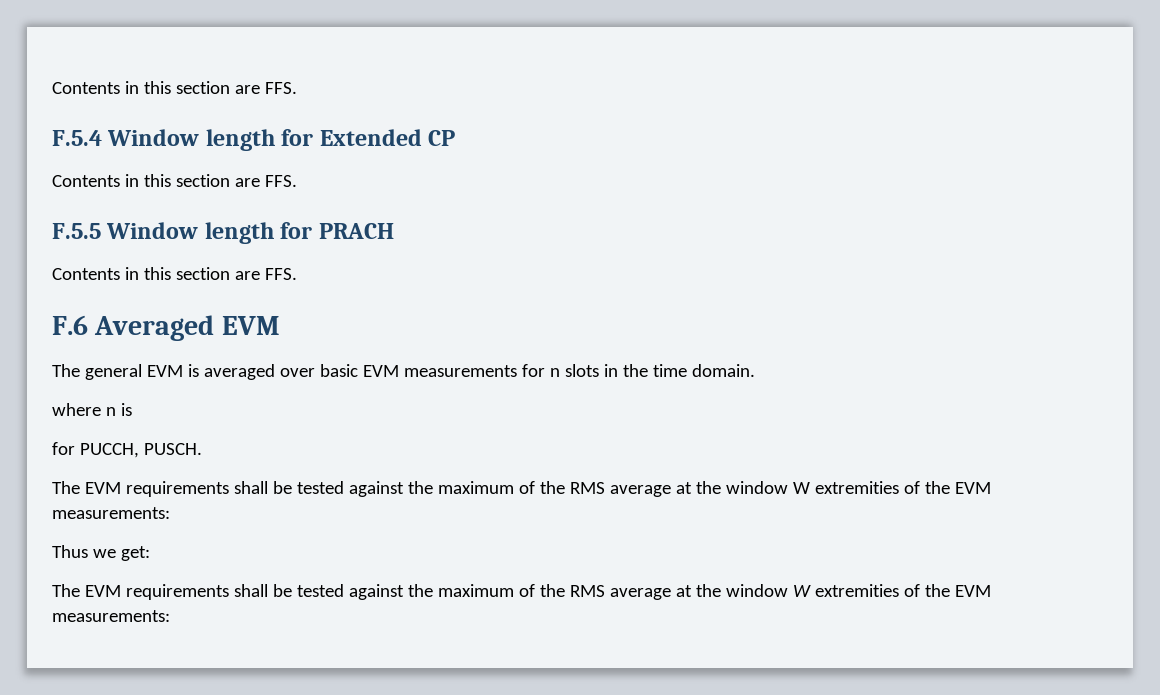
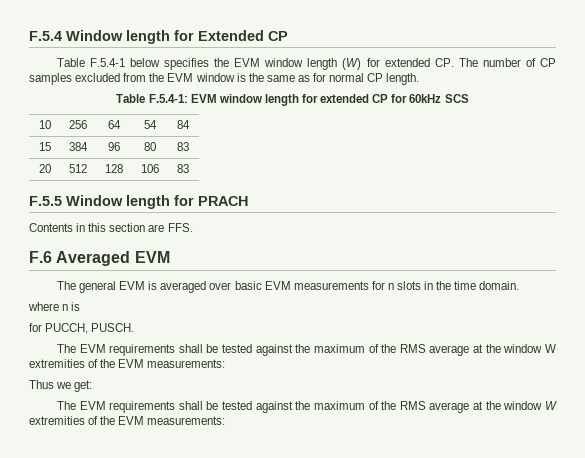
[52,81,297,94] Contents in this section are FFS. // -> (29, 36) none
[52,174,297,187] Contents in this section are FFS. -> [56,58,556,70] [29,73,420,85] [116,94,469,106] [38,120,51,129] [68,120,87,129] [107,120,121,129] [143,120,157,129] [177,120,190,129] [38,142,51,151] [68,142,88,151] [107,142,120,151] [143,142,156,151] [177,142,189,151] [38,164,51,173] [68,164,87,173] [104,164,123,173] [140,164,159,173] [177,164,189,173] Table F.5.4-1 below specifies the EVM window length (W) for extended CP. The number of CP samples excluded from the EVM window is the same as for normal CP length. // Table F.5.4-1: EVM window length for extended CP for 60kHz SCS // 10 | 256 | 64 | 54 | 84 // 15 | 384 | 96 | 80 | 83 // 20 | 512 | 128 | 106 | 83

